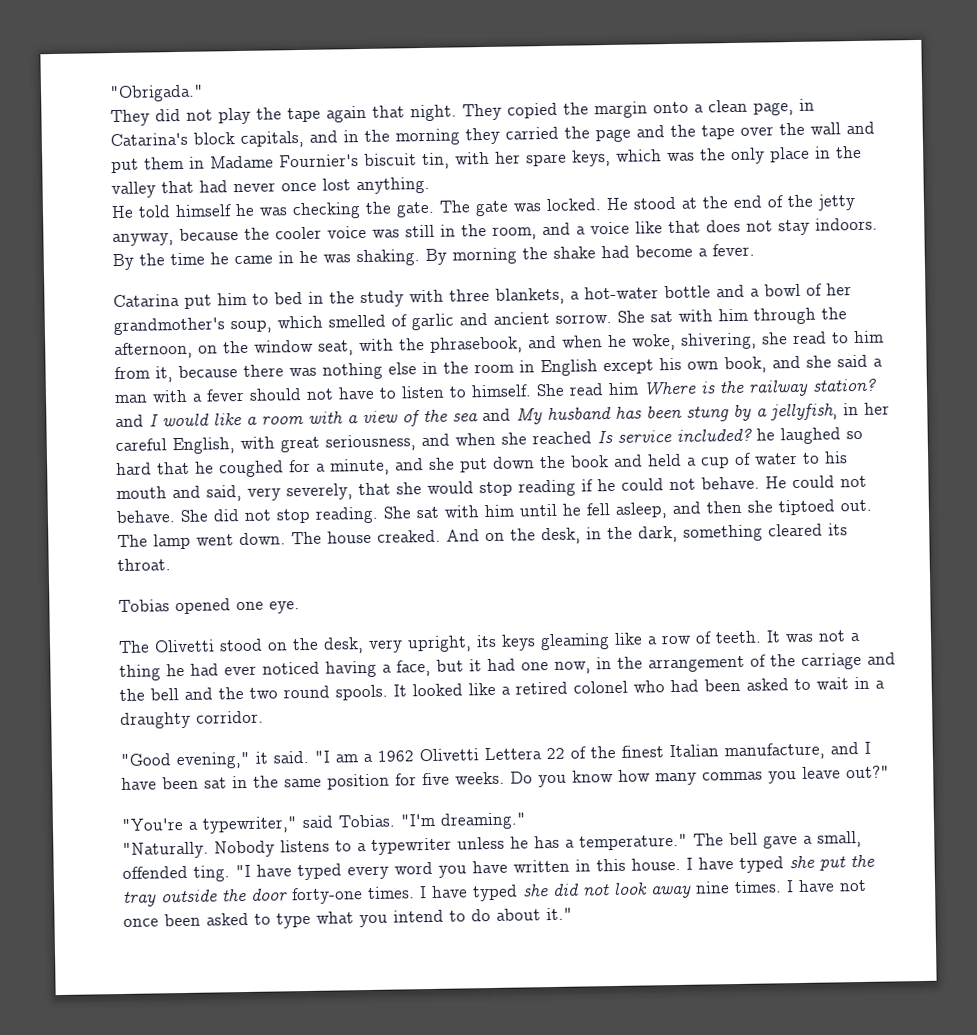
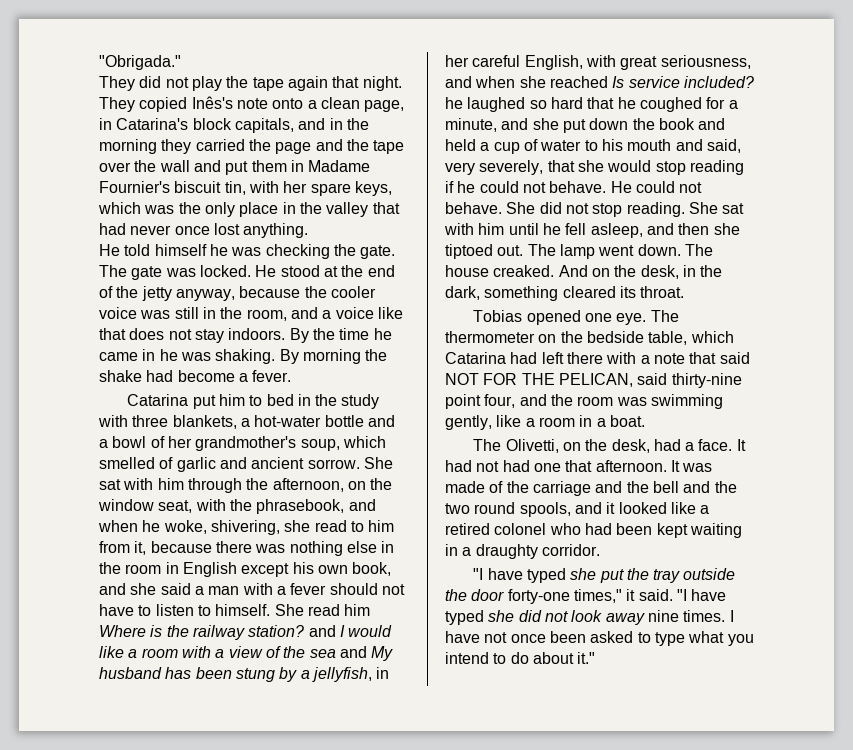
[563,101,648,119] the margin -> [191,96,268,109] Inês's note
[118,630,861,654] [119,655,745,682] // The Olivetti stood on the desk, very upright, its keys gleaming like a row of teeth. It was not a thing he had ever noticed having a face, but it had one now, in the arrangement -> [650,310,679,322] [445,331,734,345] [445,352,750,364] [445,373,742,388] [445,394,723,409] [445,415,645,430] [473,439,746,453] [445,460,713,472] [445,481,485,493] The thermometer on the bedside table, which Catarina had left there with a note that said NOT FOR THE PELICAN, said thirty-nine point four, and the room was swimming gently, like a room in a boat. // The Olivetti, on the desk, had a face. It had not had one that afternoon. It was made
[335,684,407,701] spools. It -> [519,502,616,517] spools, and it
[746,677,849,691] asked to wait -> [656,523,742,538] kept waiting
[120,741,871,770] [121,765,890,790] [121,812,527,834] [122,830,862,859] [122,857,693,882] "Good evening," it said. "I am a 1962 Olivetti Lettera 22 of the finest Italian manufacture, and I have been sat in the same position for five weeks. Do you know how many commas you leave out?" // "You're a typewriter," said Tobias. "I'm dreaming." // "Naturally. Nobody listens to a typewriter unless he has a temperature." The bell gave a small, offended ting. "I have typed every word you have written in this house. I -> [473,568,484,580] "I
[367,886,427,900] times. I -> [573,589,687,603] times," it said. "I

